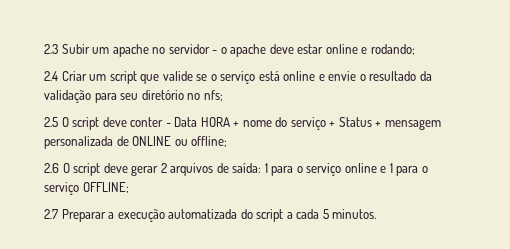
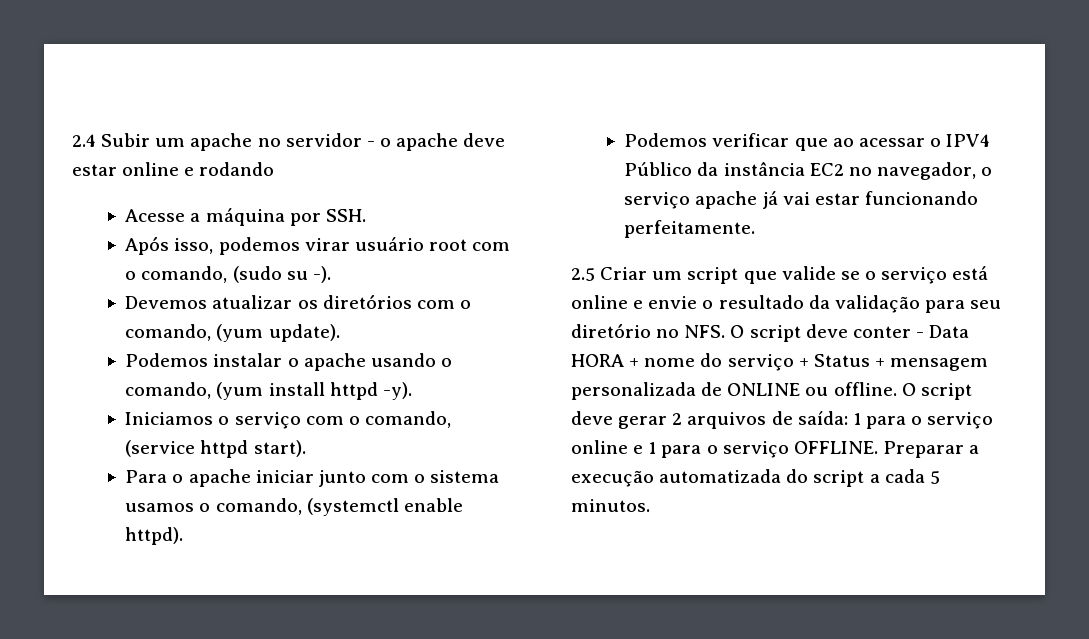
[44,44,58,54] 2.3 -> [72,134,96,147] 2.4
[370,44,415,55] [44,71,58,81] rodando; // 2.4 -> [199,162,275,176] [125,208,366,226] [125,236,511,255] [125,266,331,283] [125,294,471,309] [125,324,340,342] [125,353,452,371] [125,382,412,400] [125,411,451,429] [125,440,306,458] [125,469,500,487] [125,498,463,516] [125,527,184,545] [624,133,991,151] [624,162,993,180] [624,191,978,209] [624,220,756,238] [571,268,595,281] rodando // Acesse a máquina por SSH. // Após isso, podemos virar usuário root com o comando, (sudo su -). // Devemos atualizar os diretórios com o comando, (yum update). // Podemos instalar o apache usando o comando, (yum install httpd -y). // Iniciamos o serviço com o comando, (service httpd start). // Para o apache iniciar junto com o sistema usamos o comando, (systemctl enable httpd). // Podemos verificar que ao acessar o IPV4 Público da instância EC2 no navegador, o serviço apache já vai estar funcionando perfeitamente. // 2.5
[203,90,223,101] [44,117,58,127] nfs; // 2.5 -> [684,325,726,338] NFS.
[191,136,228,147] [44,163,59,173] offline; // 2.6 -> [833,382,897,396] offline.
[82,182,129,193] [44,209,58,219] OFFLINE; // 2.7 -> [793,441,878,454] OFFLINE.

